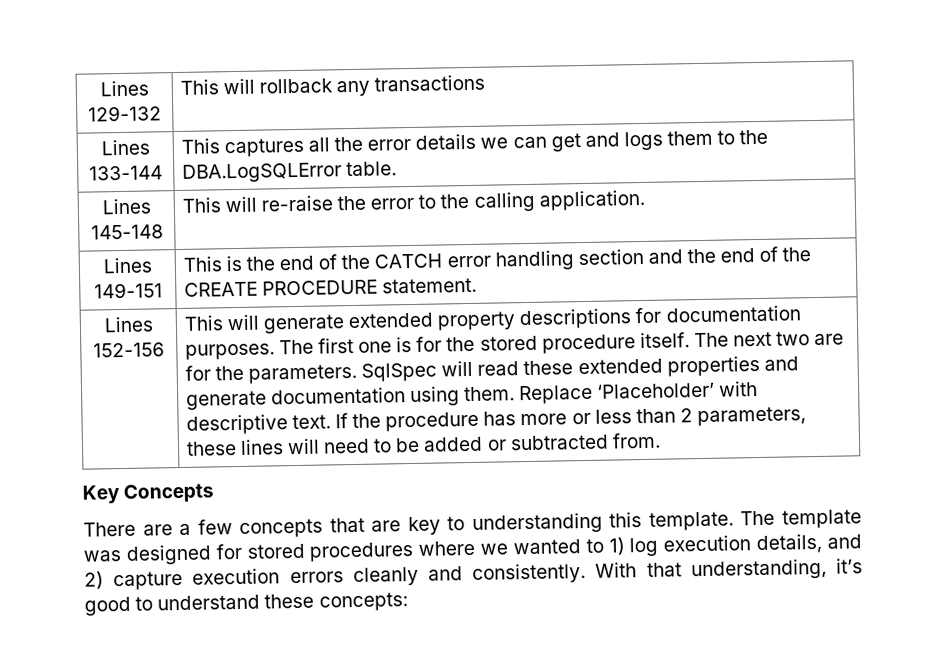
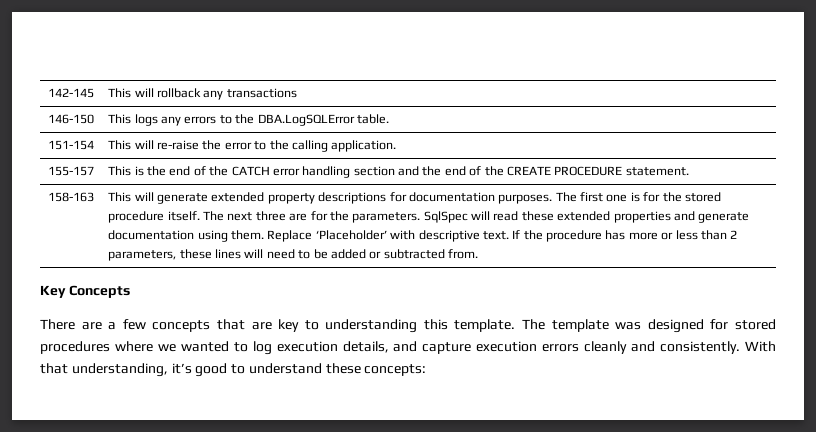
[99,80,149,97] [88,105,162,122] Lines 129-132 -> [48,88,94,98] 142-145
[100,139,150,156] [89,165,163,181] [180,130,714,158] Lines 133-144 | This captures all the error details we can get and logs them -> [48,114,94,124] [108,114,217,126] 146-150 | This logs any errors
[101,198,151,215] [90,224,164,240] Lines 145-148 -> [48,140,94,150] 151-154
[102,257,153,274] [93,282,163,299] Lines 149-151 -> [48,166,94,176] 155-157
[103,316,154,333] [93,342,165,358] Lines 152-156 -> [48,192,94,202] 158-163
[776,331,811,346] two -> [255,211,286,221] three
[608,537,625,556] 1) -> (248, 347) none
[84,571,104,590] 2) -> (418, 346) none

